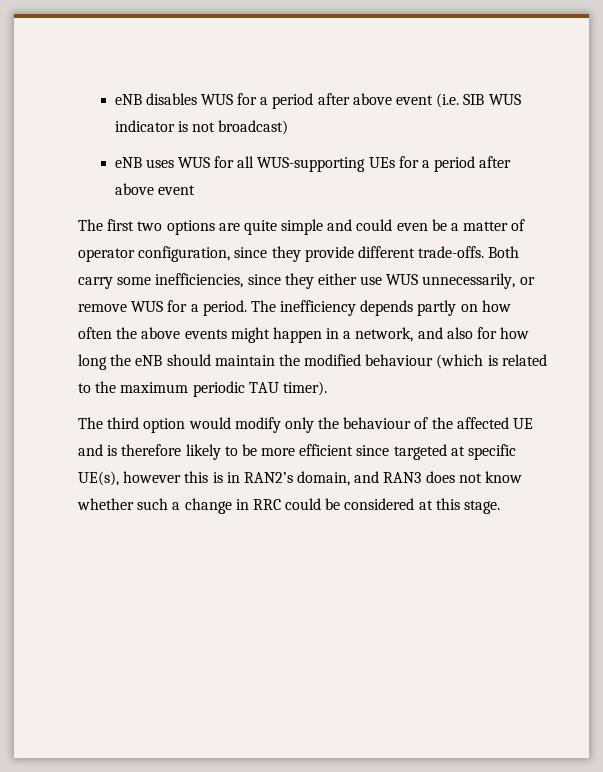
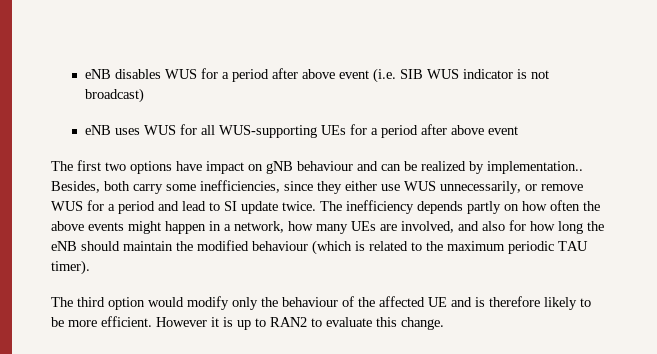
[218,219,526,235] [78,246,520,262] are quite simple and could even be a matter of operator configuration, since they provide different trade-offs. Both -> [176,161,583,174] [51,181,130,193] have impact on gNB behaviour and can be realized by implementation.. Besides, both
[202,300,247,316] period. -> [118,201,316,214] period and lead to SI update twice.
(414, 334) none -> [288,221,454,234] how many UEs are involved,
[299,444,517,460] [78,471,523,486] [77,498,501,514] efficient since targeted at specific UE(s), however this is in RAN2’s domain, and RAN3 does not know whether such a change in RRC could be considered at this stage. -> [101,316,444,330] efficient. However it is up to RAN2 to evaluate this change.

